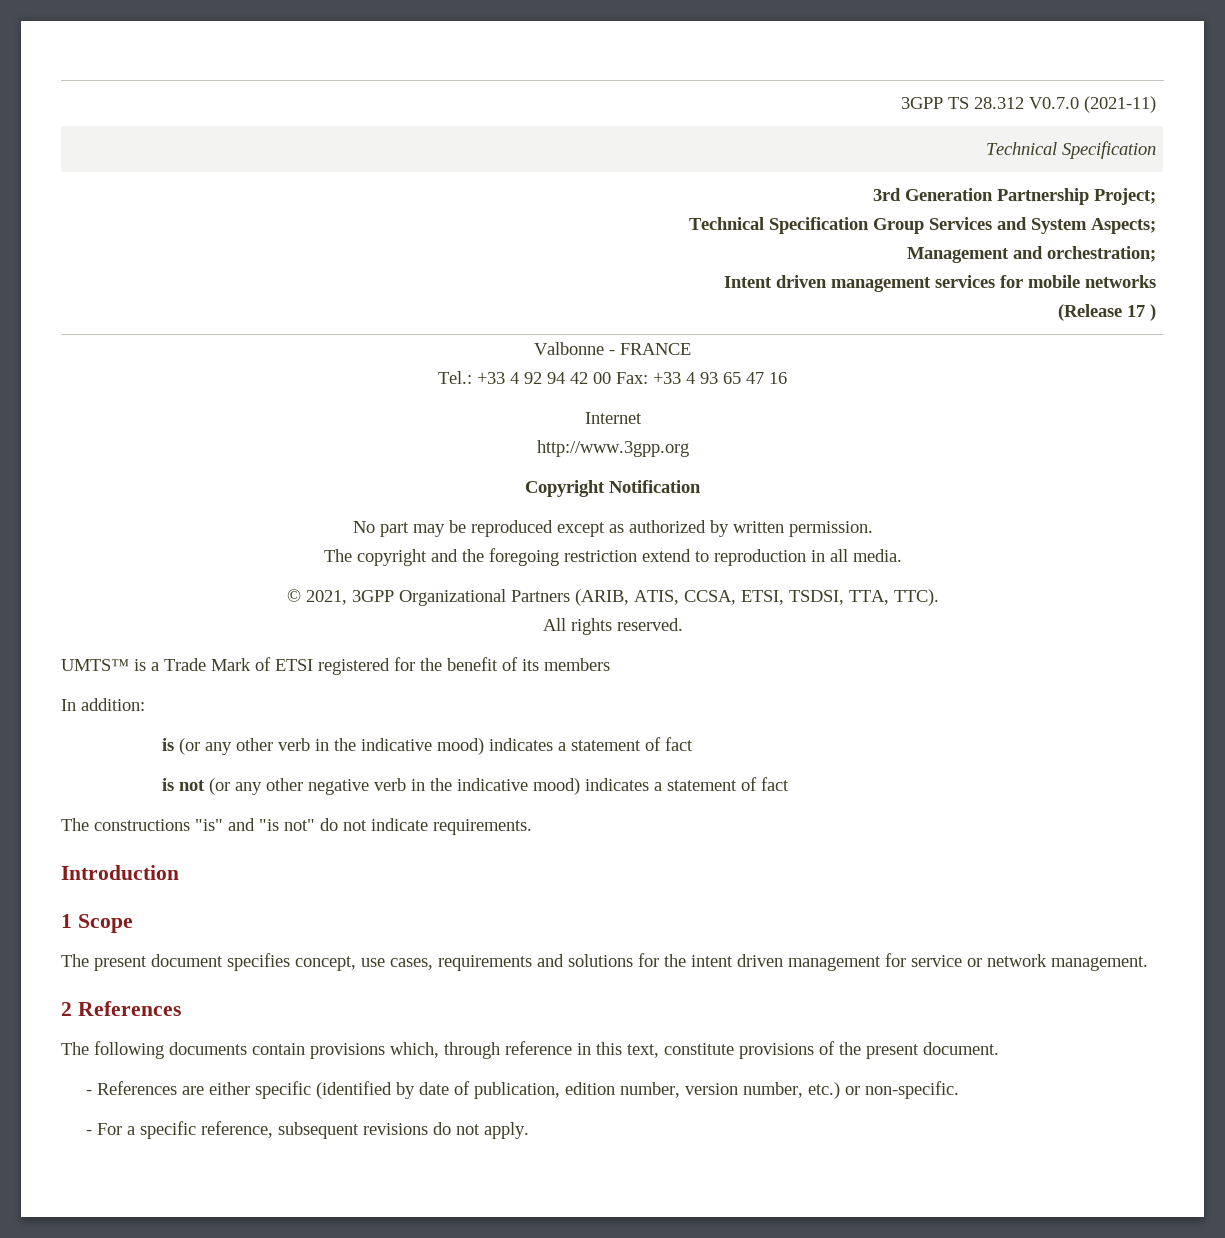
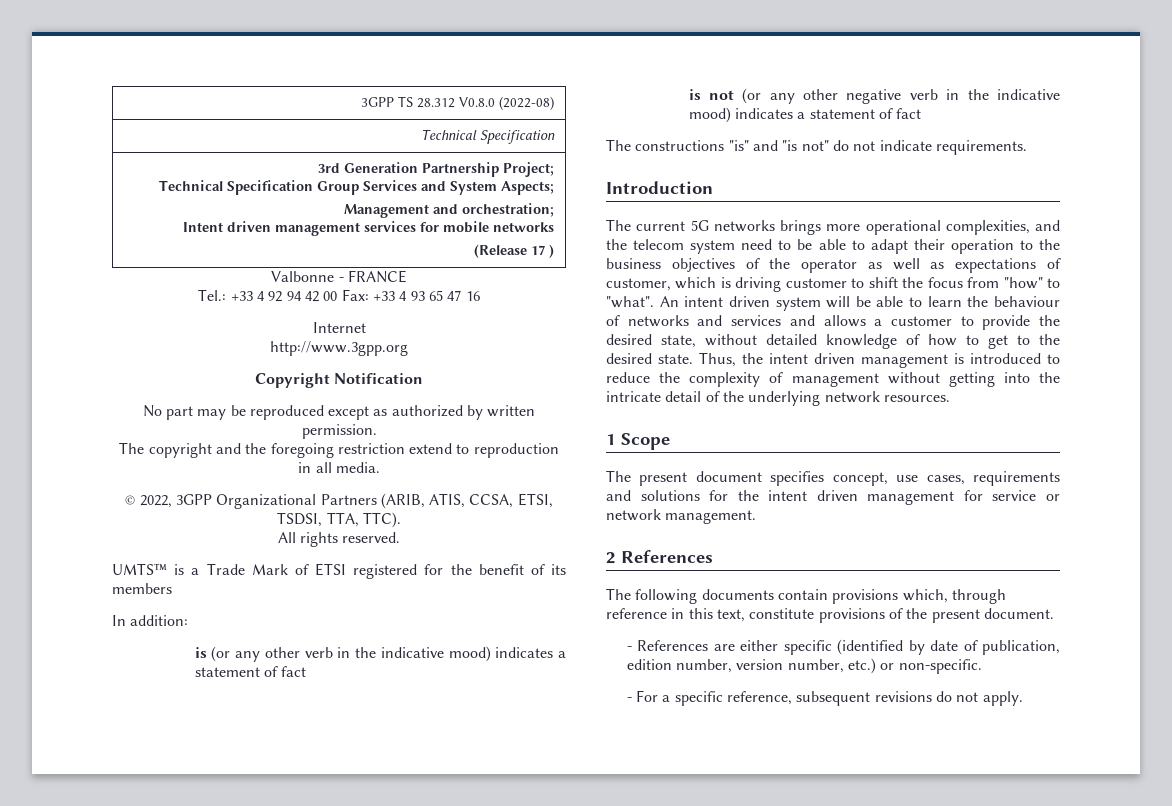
[1029,96,1157,113] V0.7.0 (2021-11) -> [458,96,554,110] V0.8.0 (2022-08)
[305,590,347,605] 2021, -> [139,495,172,508] 2022,
(179, 872) none -> [606,219,1060,235] [606,239,1060,254] [606,258,1061,273] [606,277,1060,292] [606,296,1060,311] [606,315,1060,330] [606,334,1060,349] [606,352,1060,368] [606,372,1060,387] [606,391,950,406] // The current 5G networks brings more operational complexities, and the telecom system need to be able to adapt their operation to the business objectives of the operator as well as expectations of customer, which is driving customer to shift the focus from "how" to "what". An intent driven system will be able to learn the behaviour of networks and services and allows a customer to provide the desired state, without detailed knowledge of how to get to the desired state. Thus, the intent driven management is introduced to reduce the complexity of management without getting into the intricate detail of the underlying network resources.

